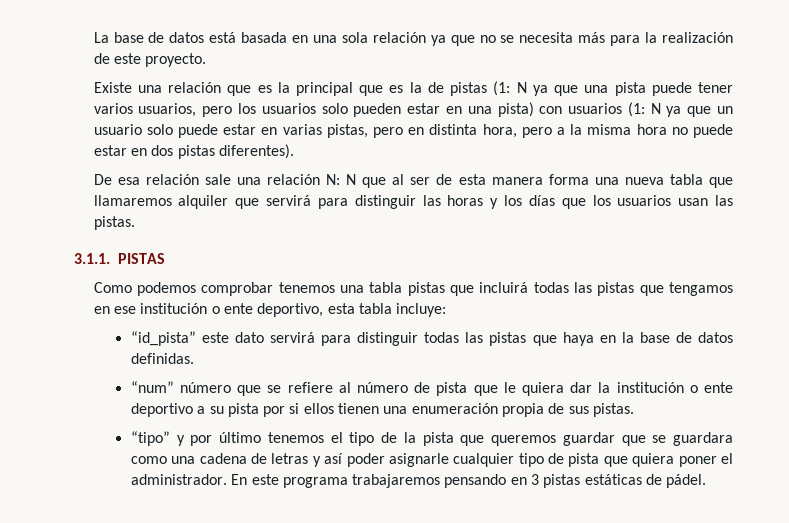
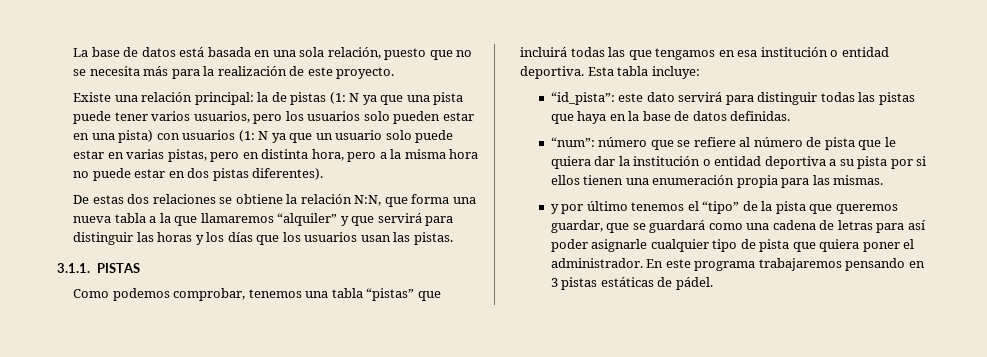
[372,32,446,46] relación ya -> [327,47,427,60] relación, puesto
[227,82,404,96] que es la principal que es -> [194,92,254,105] principal:
[117,174,734,188] [93,195,229,209] esa relación sale una relación N: N que al ser de esta manera forma una nueva tabla que llamaremos alquiler -> [92,194,476,207] [73,213,349,226] estas dos relaciones se obtiene la relación N:N, que forma una nueva tabla a la que llamaremos “alquiler” y
[201,282,274,296] comprobar -> [173,288,246,301] comprobar,
[407,282,445,296] pistas -> [366,288,415,301] “pistas”
[597,282,635,296] pistas -> (626, 52) none
[113,303,355,317] ese institución o ente deportivo, esta -> [737,47,889,57] [520,66,614,79] esa institución o entidad deportiva. Esta
[130,331,196,346] “id_pista” -> [550,92,615,105] “id_pista”:
[130,381,174,393] “num” -> [550,137,595,147] “num”:
[703,382,733,393] [130,403,193,417] ente deportivo -> [714,156,826,169] entidad deportiva
[548,403,635,417] [130,431,170,446] de sus pistas. // “tipo” -> [781,175,884,188] para las mismas. //
[349,432,375,446] tipo -> [702,201,740,214] “tipo”
[562,432,734,446] guardar que se guardara -> [550,220,706,233] guardar, que se guardará
[312,456,321,467] y -> [876,223,905,233] para

